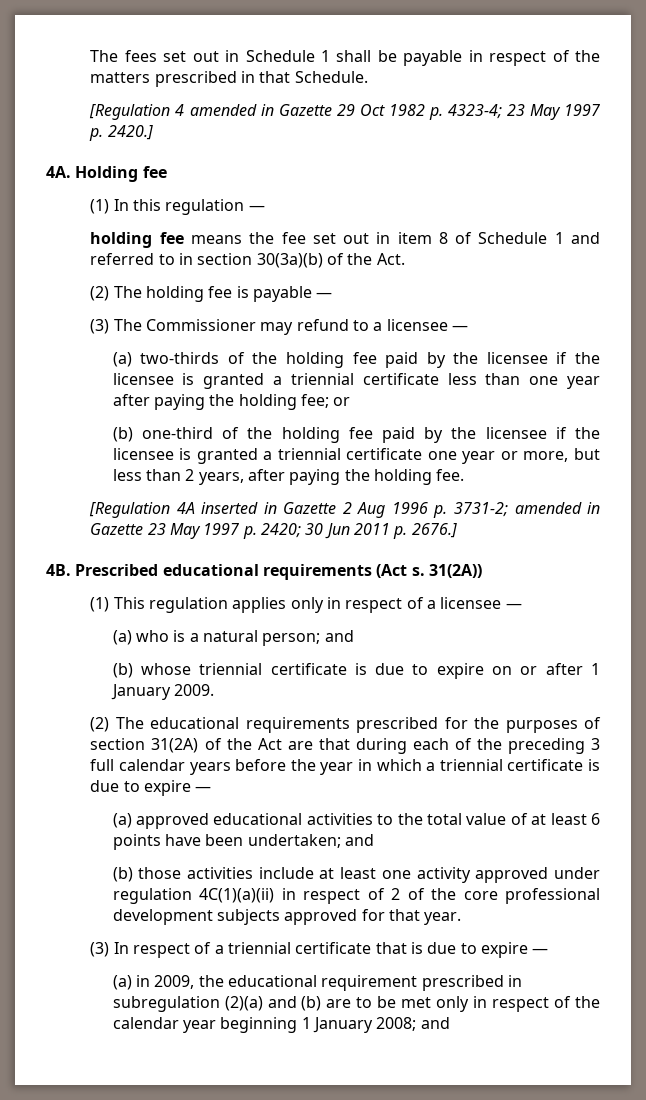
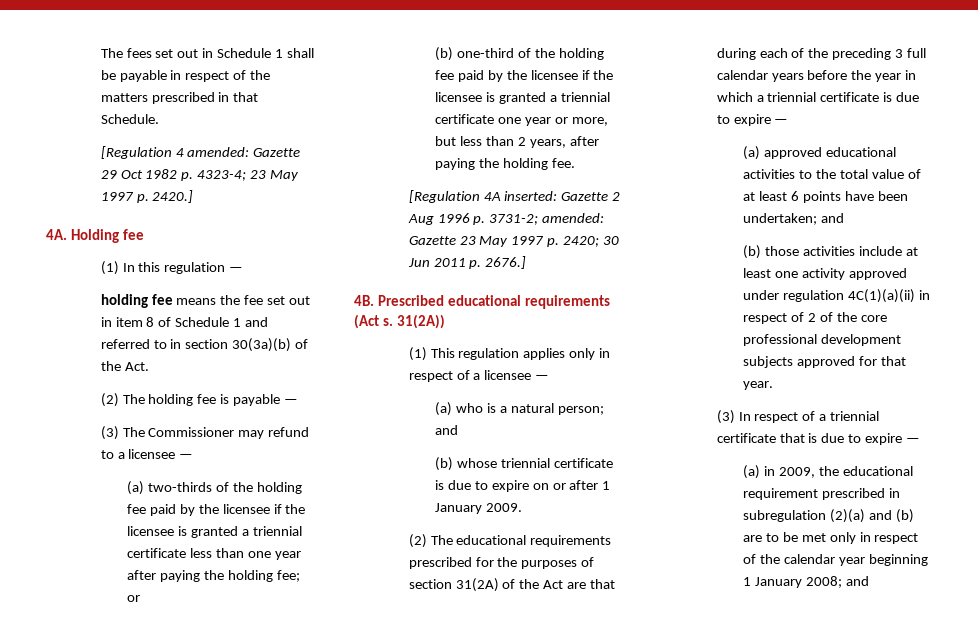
[189,104,274,116] amended in -> [187,147,250,157] amended:
[201,502,277,514] inserted in -> [504,191,558,201] inserted:
[514,502,600,514] amended in -> [542,213,605,223] amended:

